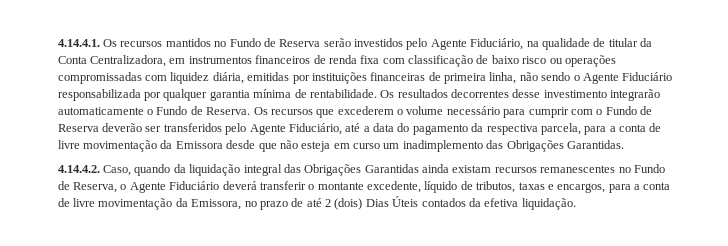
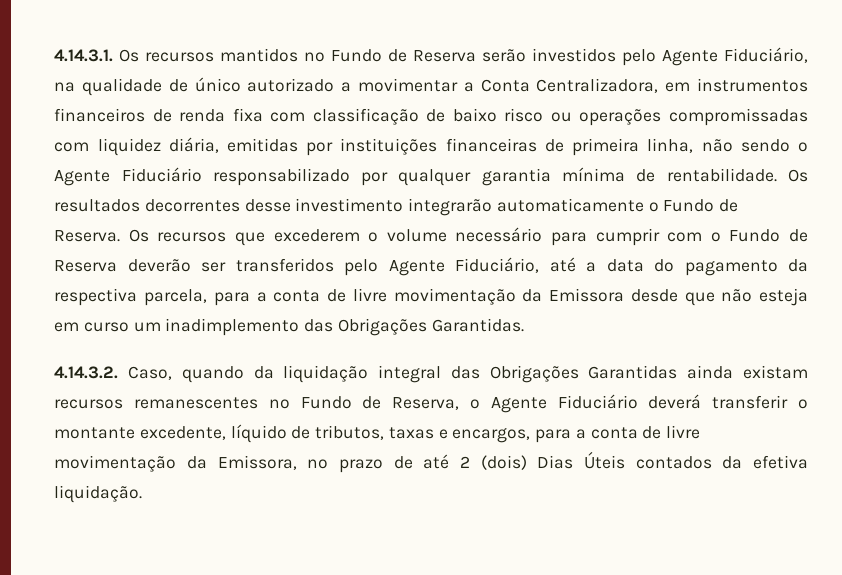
[57,39,100,47] 4.14.4.1. -> [54,49,114,62] 4.14.3.1.
[608,38,653,47] titular da -> [194,77,474,92] único autorizado a movimentar a
[57,89,141,101] responsabilizada -> [212,168,350,186] responsabilizado
[57,165,100,173] 4.14.4.2. -> [54,366,119,379] 4.14.3.2.

